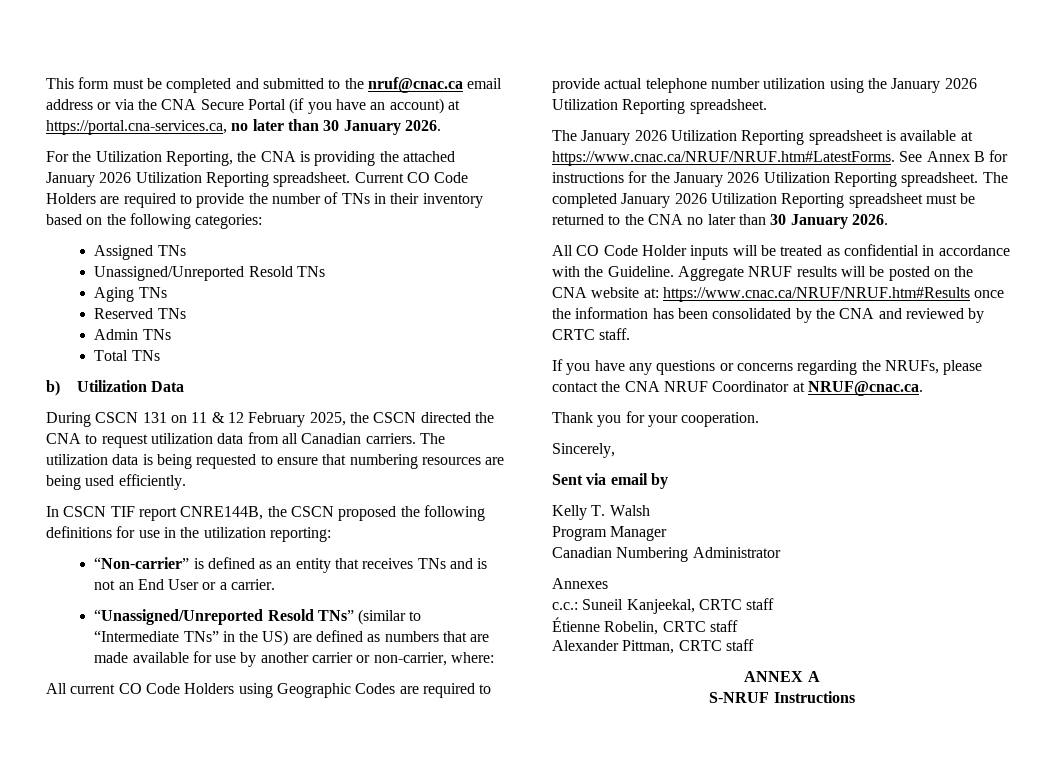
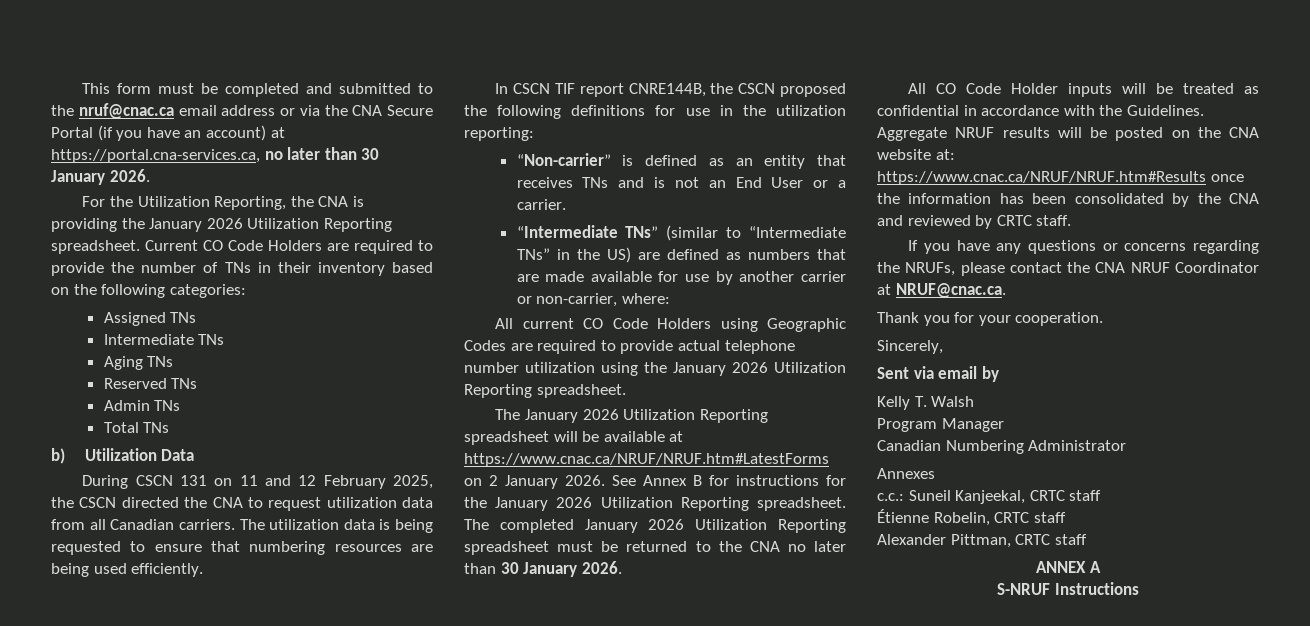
[402,151,455,162] attached -> (145, 223) none
[94,266,293,281] Unassigned/Unreported Resold -> [103,334,194,345] Intermediate
[211,412,225,423] & -> [265,475,292,486] and
[94,609,314,625] “Unassigned/Unreported Resold -> [516,225,618,238] “Intermediate
[885,130,973,141] [552,151,895,166] is available at https://www.cnac.ca/NRUF/NRUF.htm#LatestForms. -> [553,431,684,442] [464,453,829,467] [464,475,605,489] will be available at https://www.cnac.ca/NRUF/NRUF.htm#LatestForms on 2 January 2026.
[607,266,674,277] Guideline. -> [1126,105,1204,116] Guidelines.

